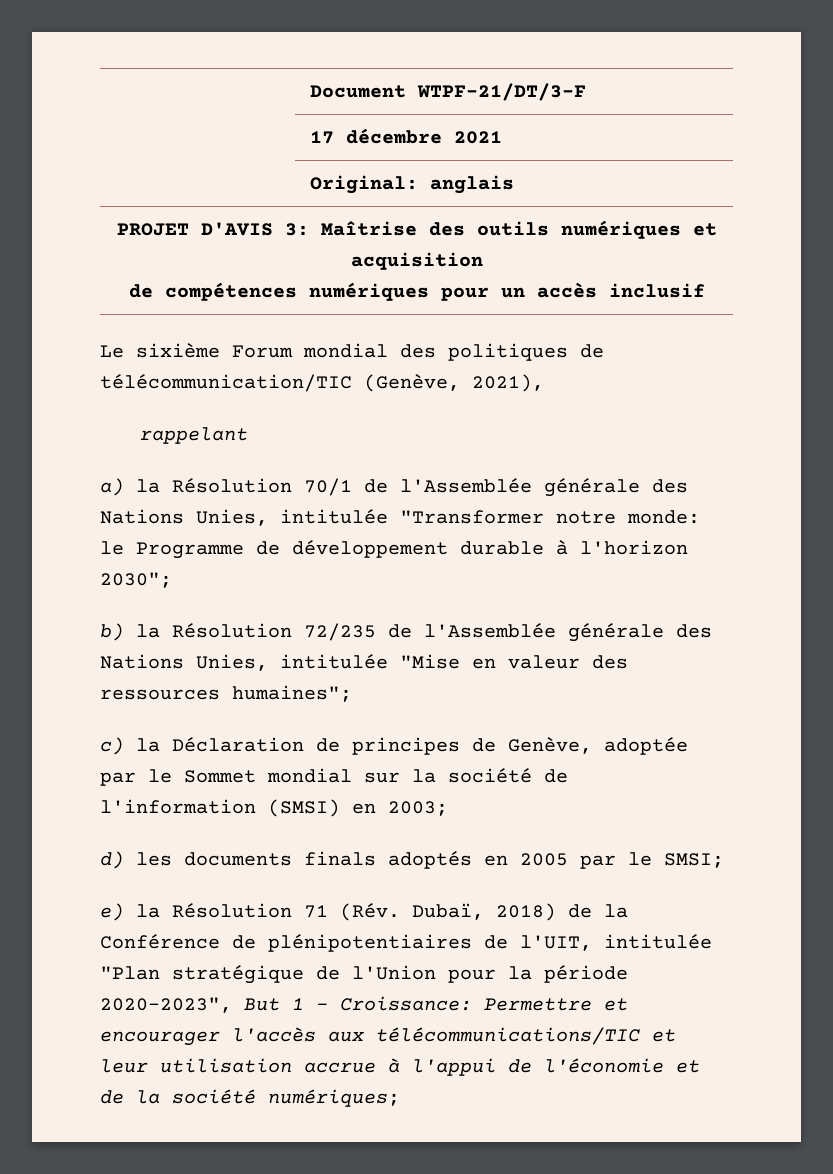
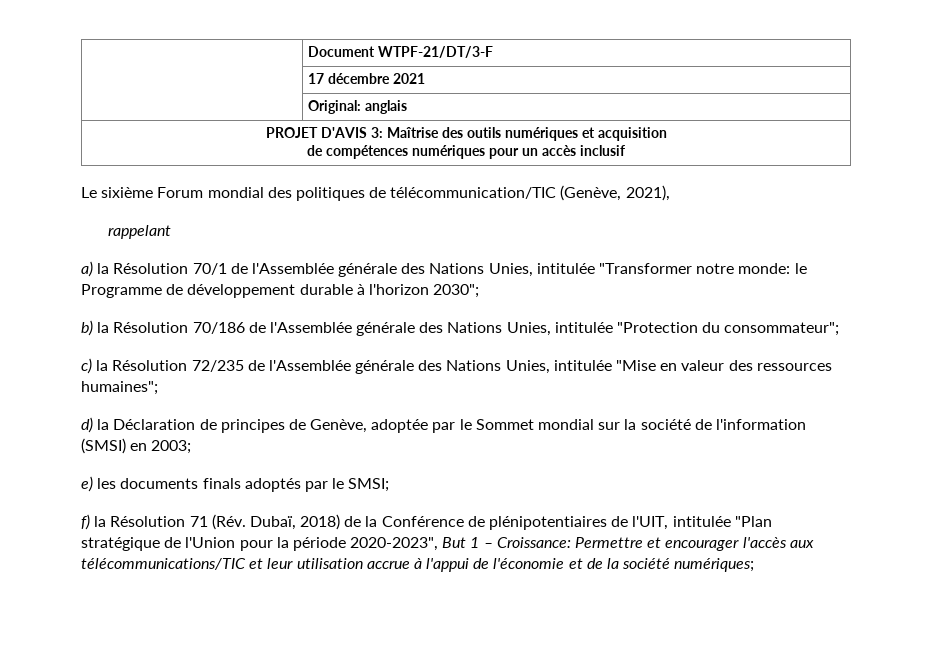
(292, 630) none -> [192,322,840,336] [81,358,188,374] 70/186 de l'Assemblée générale des Nations Unies, intitulée "Protection du consommateur"; // c) la Résolution
[100,737,124,755] c) -> [81,417,93,433] d)
[100,851,124,869] d) -> [81,476,93,492] e)
[484,853,568,866] en 2005 -> (301, 485) none
[100,903,124,921] e) -> [81,514,90,530] f)

